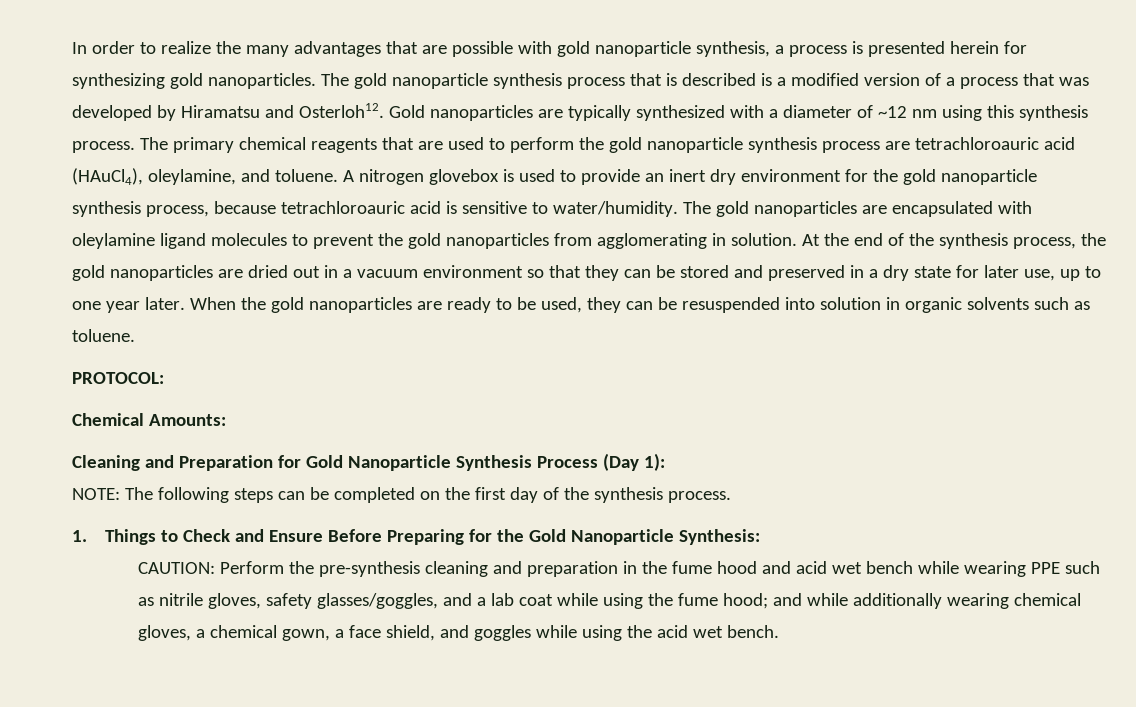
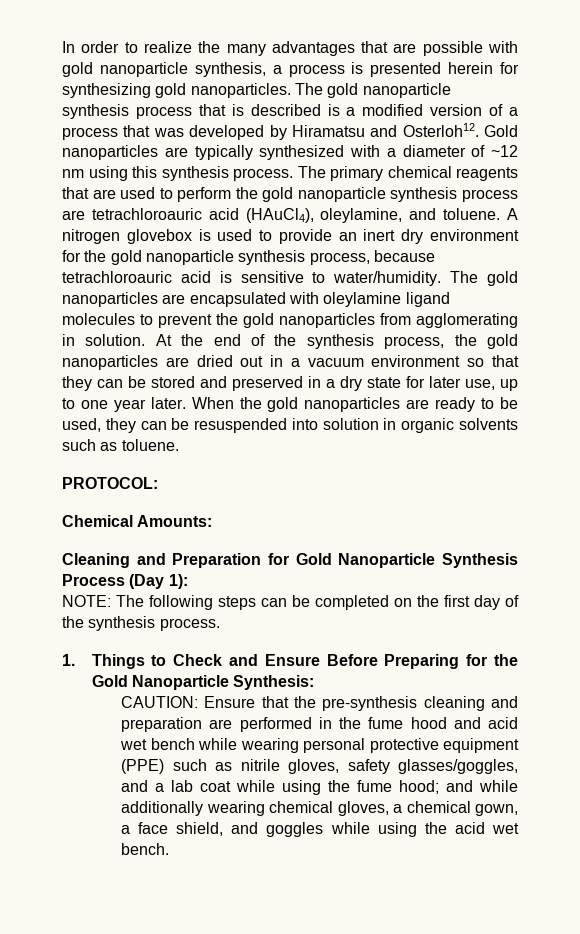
[220,561,285,574] Perform -> [204,696,289,708] Ensure that
(619, 569) none -> [209,717,312,732] are performed
[1031,562,1061,574] PPE -> [302,738,519,753] [120,759,164,774] personal protective equipment (PPE)

